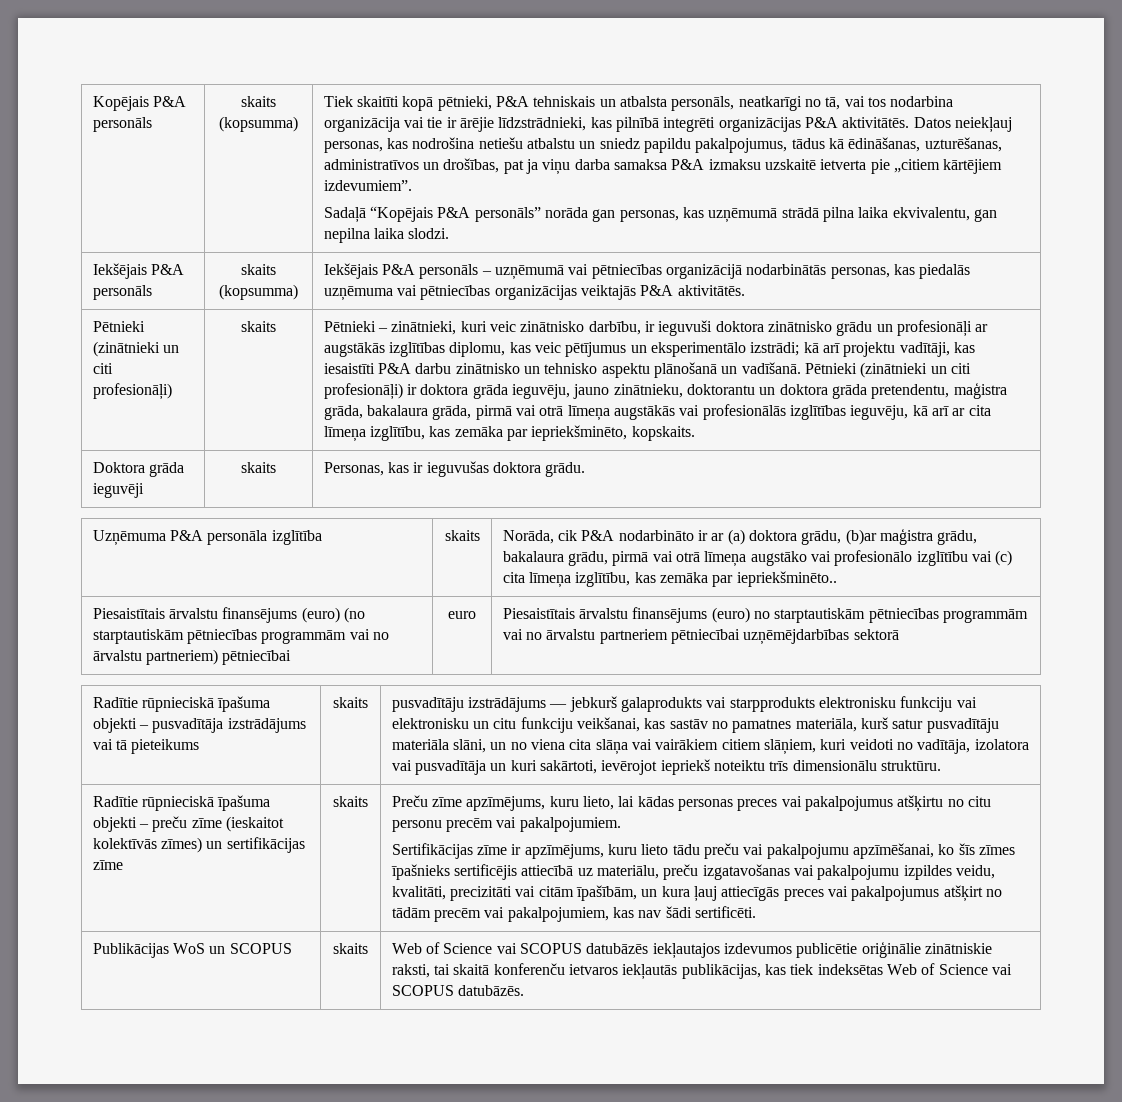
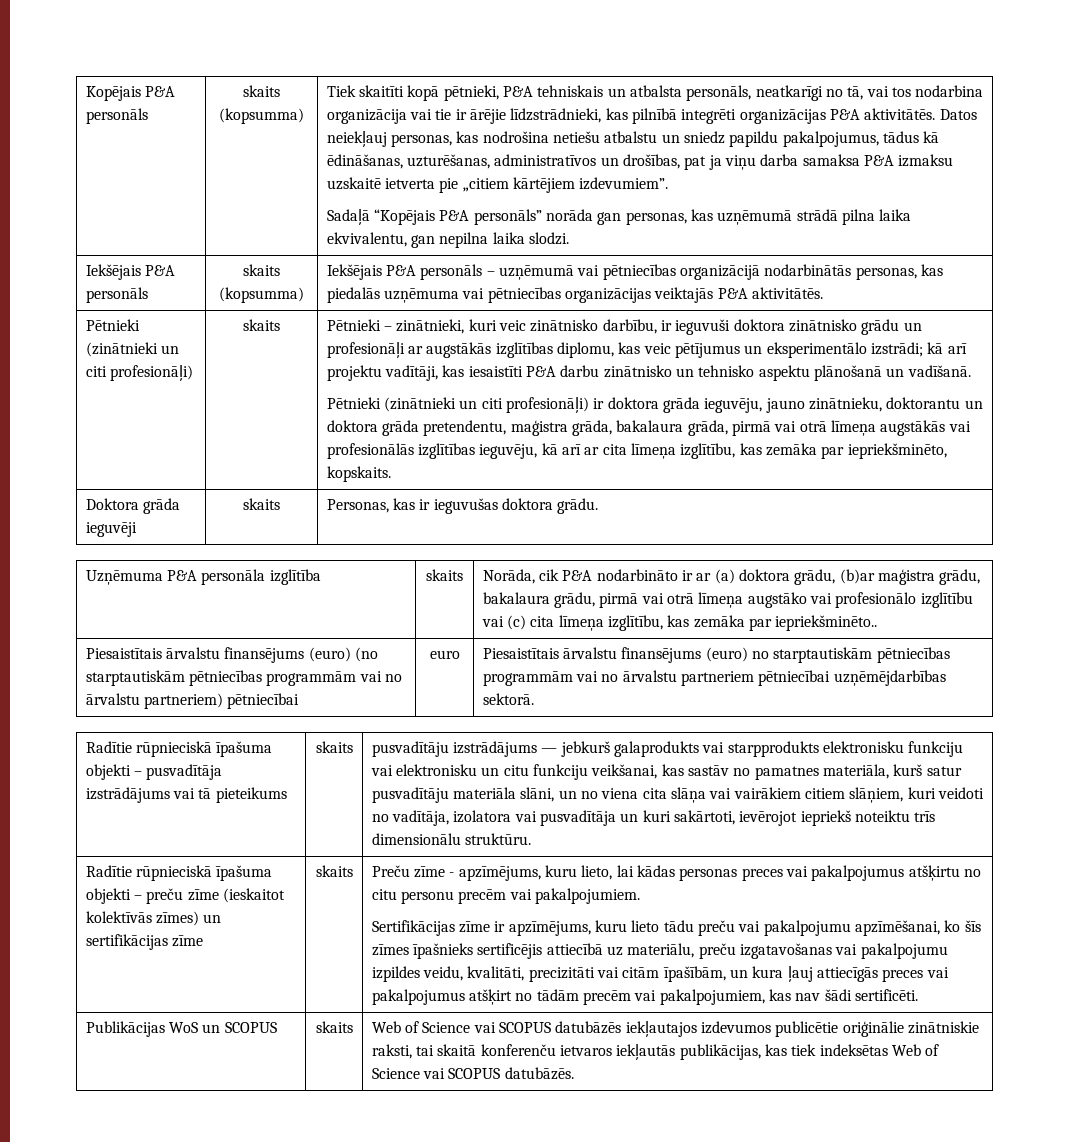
(801, 368) none -> (971, 371) //
[853,629,899,640] sektorā -> [482,693,534,705] sektorā.
(463, 802) none -> [449,872,455,877] -

